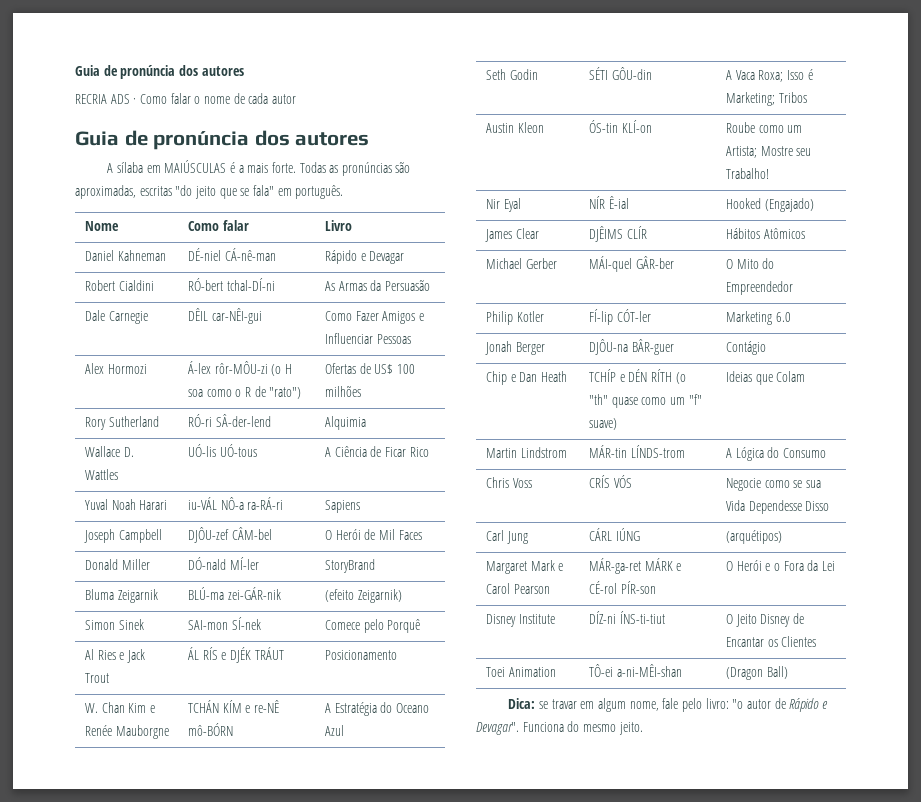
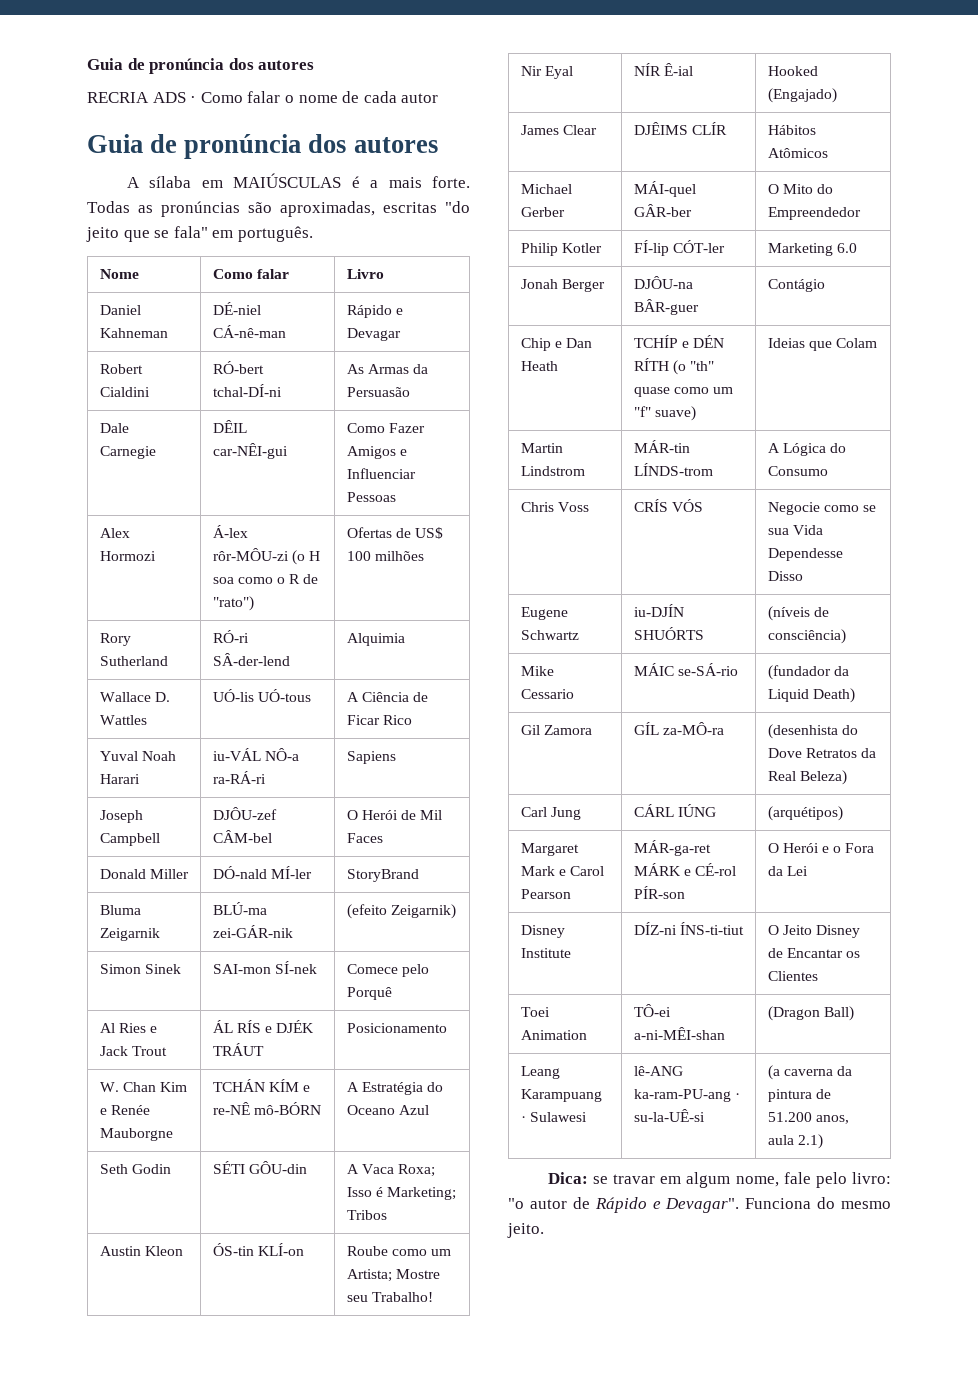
(830, 506) none -> [520,607,568,620] [520,630,579,640] [633,604,684,617] [633,627,704,640] [767,606,829,621] [767,629,846,644] [520,666,554,676] [520,689,574,699] [633,663,738,676] [767,665,849,680] [767,688,855,703] [520,725,592,735] [633,722,724,735] [767,724,858,739] [767,748,876,758] [767,770,847,785] // Eugene Schwartz | iu-DJÍN SHUÓRTS | (níveis de consciência) // Mike Cessario | MÁIC se-SÁ-rio | (fundador da Liquid Death) // Gil Zamora | GÍL za-MÔ-ra | (desenhista do Dove Retratos da Real Beleza)
(788, 672) none -> [520,1066,560,1079] [520,1089,602,1102] [520,1112,587,1122] [633,1066,683,1076] [633,1089,740,1102] [633,1109,705,1122] [767,1065,852,1080] [767,1089,831,1102] [767,1112,849,1124] [767,1134,823,1149] // Leang Karampuang · Sulawesi | lê-ANG ka-ram-PU-ang · su-la-UÊ-si | (a caverna da pintura de 51.200 anos, aula 2.1)

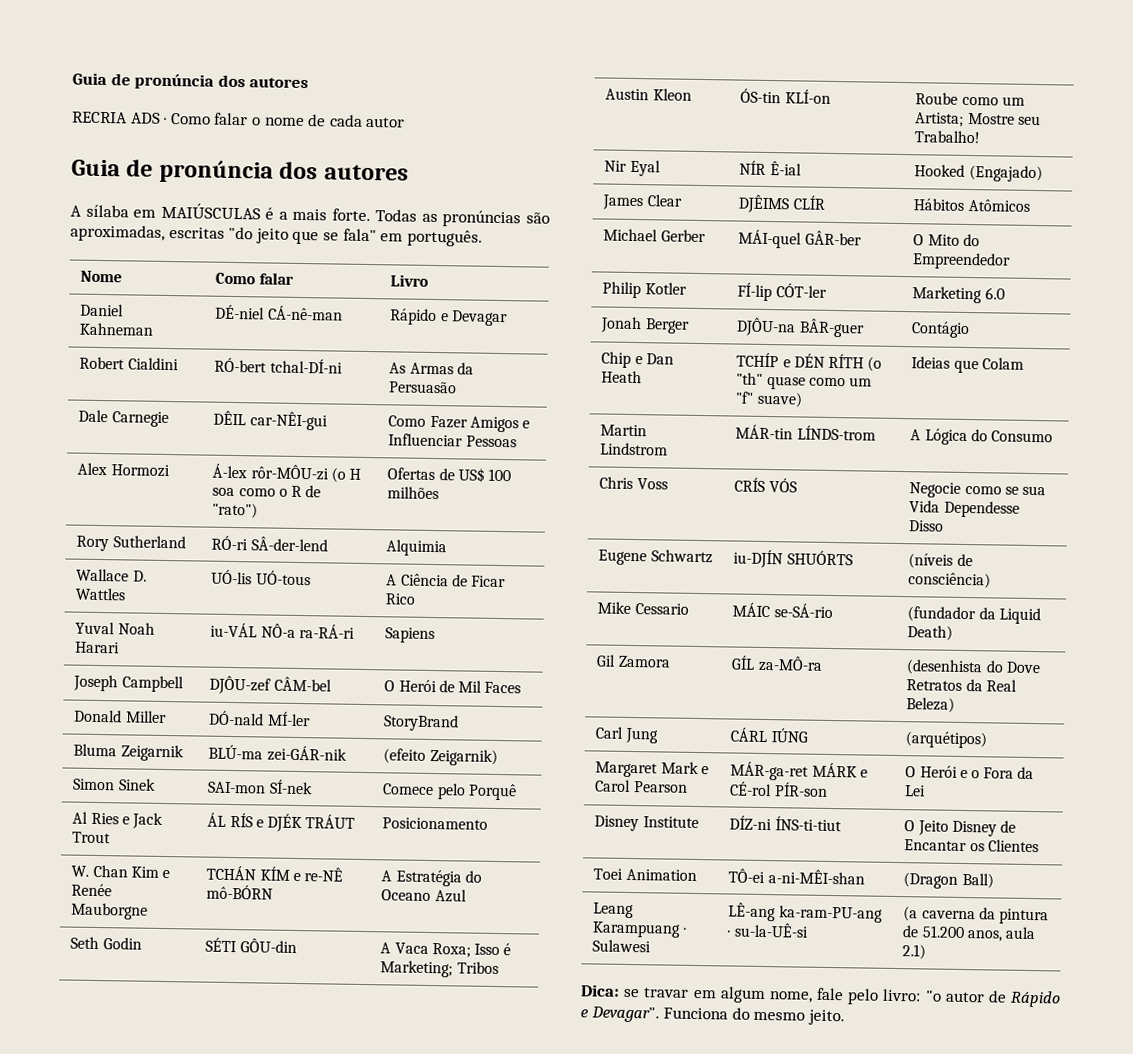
[633,1066,683,1076] lê-ANG -> [728,902,777,922] LÊ-ang

